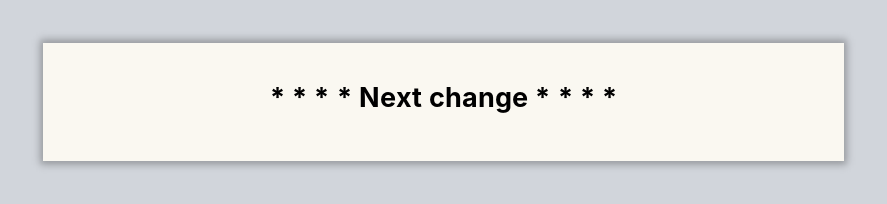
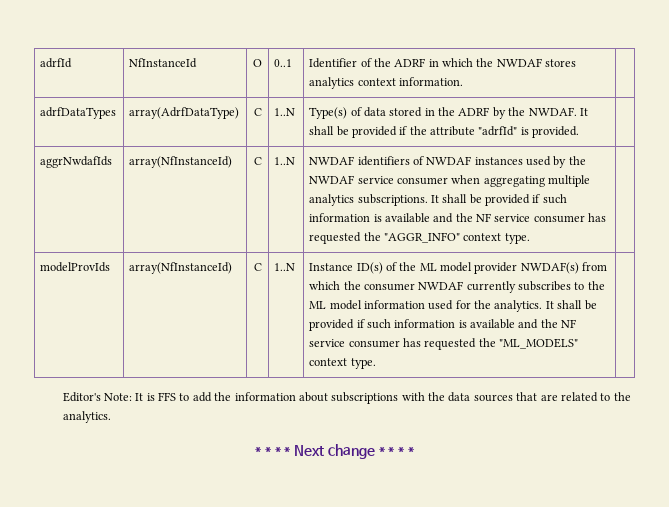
(269, 97) none -> [40,58,73,68] [129,58,198,68] [253,59,262,67] [274,59,293,67] [309,58,577,68] [309,77,463,89] [40,107,117,119] [129,107,240,119] [253,108,262,116] [274,108,296,116] [309,107,588,119] [309,126,580,138] [40,156,113,168] [129,156,233,168] [253,157,262,165] [274,157,296,165] [309,156,586,168] [309,175,591,187] [309,194,567,206] [309,213,607,223] [309,232,530,244] [40,262,111,272] [129,262,233,274] [253,263,262,271] [274,263,296,271] [309,262,608,274] [309,281,605,293] [309,300,597,312] [309,319,577,331] [309,338,579,350] [309,358,376,369] [62,392,631,404] [62,411,111,423] adrfId | NfInstanceId | O | 0..1 | Identifier of the ADRF in which the NWDAF stores analytics context information. | // adrfDataTypes | array(AdrfDataType) | C | 1..N | Type(s) of data stored in the ADRF by the NWDAF. It shall be provided if the attribute "adrfId" is provided. | // aggrNwdafIds | array(NfInstanceId) | C | 1..N | NWDAF identifiers of NWDAF instances used by the NWDAF service consumer when aggregating multiple analytics subscriptions. It shall be provided if such information is available and the NF service consumer has requested the "AGGR_INFO" context type. | // modelProvIds | array(NfInstanceId) | C | 1..N | Instance ID(s) of the ML model provider NWDAF(s) from which the consumer NWDAF currently subscribes to the ML model information used for the analytics. It shall be provided if such information is available and the NF service consumer has requested the "ML_MODELS" context type. | // Editor's Note: It is FFS to add the information about subscriptions with the data sources that are related to the analytics. //

